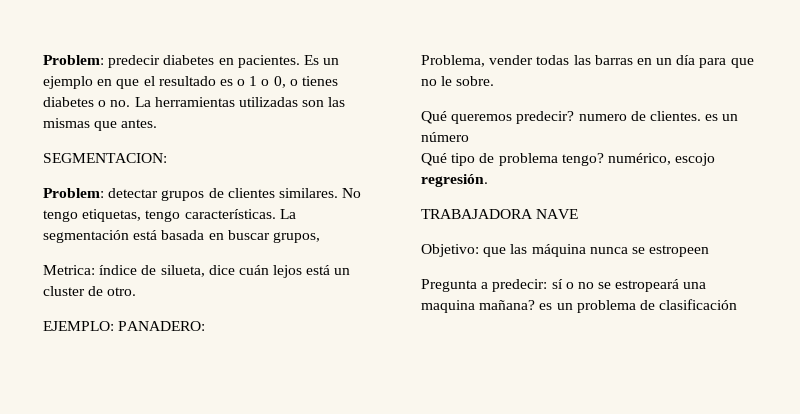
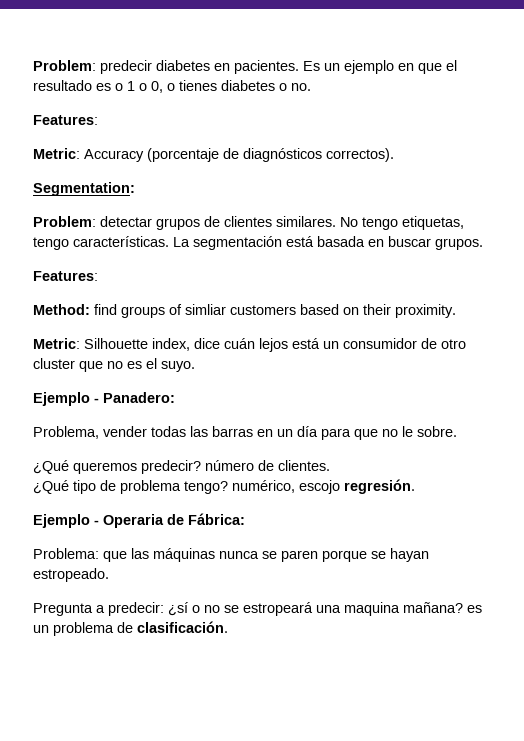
[134,97,346,107] [43,118,158,131] [43,153,167,163] La herramientas utilizadas son las mismas que antes. // SEGMENTACION: -> [33,115,98,125] [33,148,394,162] [33,182,135,196] // Features: // Metric: Accuracy (porcentaje de diagnósticos correctos). // Segmentation:
[272,232,320,243] [43,265,205,277] grupos, // Metrica: índice de silueta, -> [435,238,483,250] [33,271,98,281] [33,304,456,318] [33,338,190,351] grupos. // Features: // Method: find groups of simliar customers based on their proximity. // Metric: Silhouette index,
[43,286,137,296] [43,321,206,331] cluster de otro. // EJEMPLO: PANADERO: -> [343,338,466,349] [33,358,195,372] [33,392,175,406] consumidor de otro cluster que no es el suyo. // Ejemplo - Panadero:
[421,111,447,124] Qué -> [33,460,69,474] ¿Qué
[578,114,627,121] numero -> [205,460,254,471] número
[705,114,739,121] [421,132,469,142] [421,153,447,166] es un número // Qué -> [33,480,69,494] // ¿Qué
[421,209,579,219] [421,244,479,257] TRABAJADORA NAVE // Objetivo: -> [33,513,245,528] [33,548,99,559] Ejemplo - Operaria de Fábrica: // Problema:
[531,244,586,257] máquina -> [153,548,215,562] máquinas
[649,245,710,257] estropeen -> [281,548,429,562] [33,568,109,582] paren porque se hayan estropeado.
[551,279,563,289] sí -> [168,602,188,616] ¿sí
[659,299,738,310] clasificación -> [137,621,228,633] clasificación.

